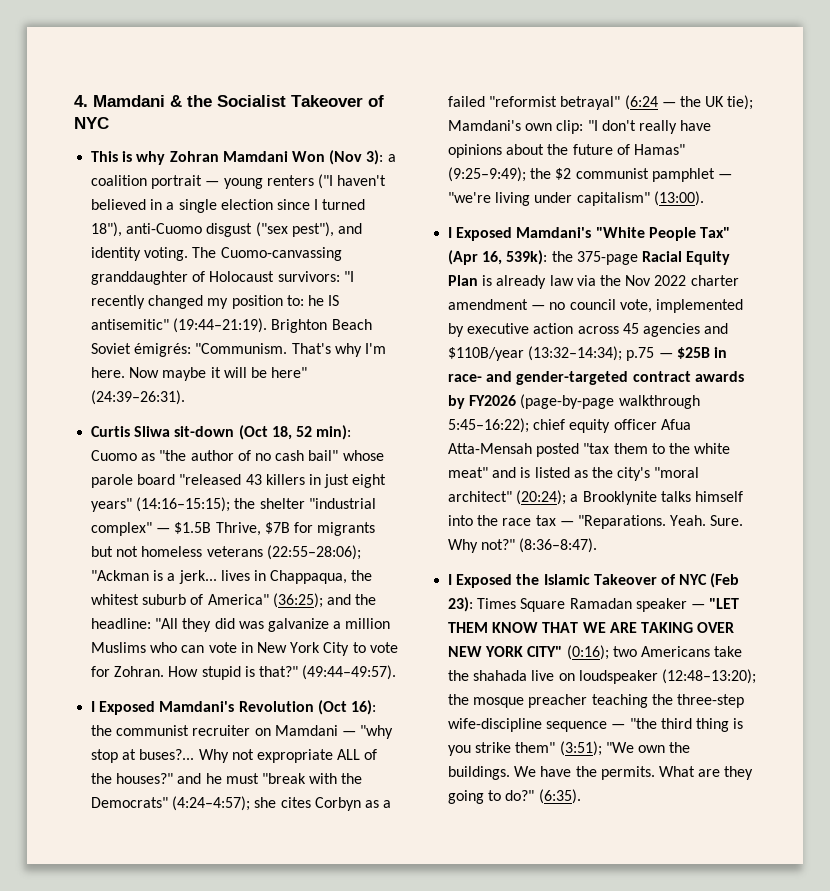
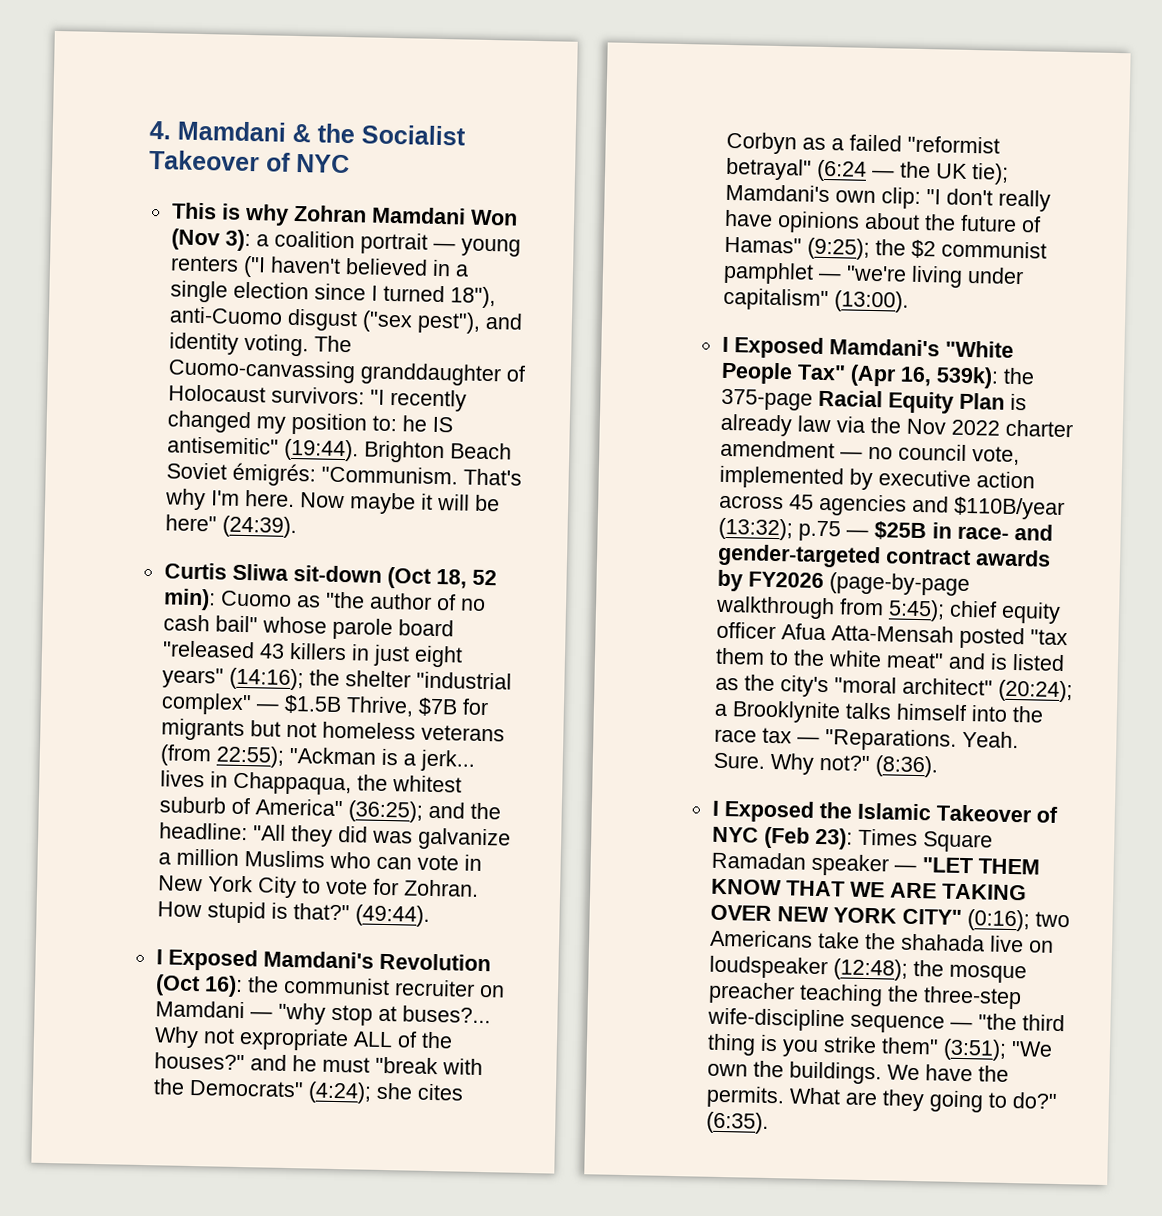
[173,318,268,333] (19:44–21:19). -> [283,438,359,462] (19:44).
[91,390,186,405] (24:39–26:31). -> [221,515,297,539] (24:39).
[136,497,231,512] (14:16–15:15); -> [228,667,304,691] (14:16);
[266,545,361,560] (22:55–28:06); -> [159,744,285,768] (from 22:55);
[302,665,397,680] (49:44–49:57). -> [354,904,430,927] (49:44).
[172,796,251,811] (4:24–4:57); -> [307,1081,372,1104] (4:24);
[448,167,527,182] (9:25–9:49); -> [806,237,870,260] (9:25);
[528,346,623,361] (13:32–14:34); -> [717,517,793,541] (13:32);
[448,418,530,433] 5:45–16:22); -> [838,598,945,622] from 5:45);
[519,538,598,553] (8:36–8:47). -> [874,755,938,778] (8:36).
[661,669,756,684] (12:48–13:20); -> [832,958,908,981] (12:48);

